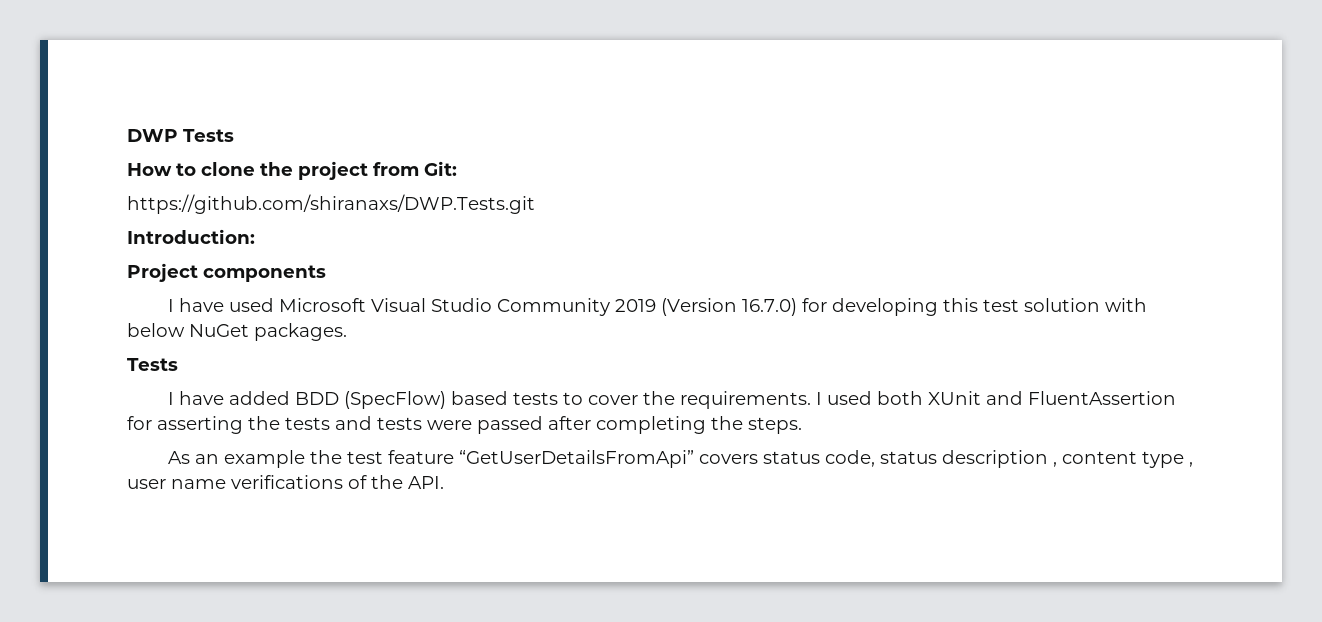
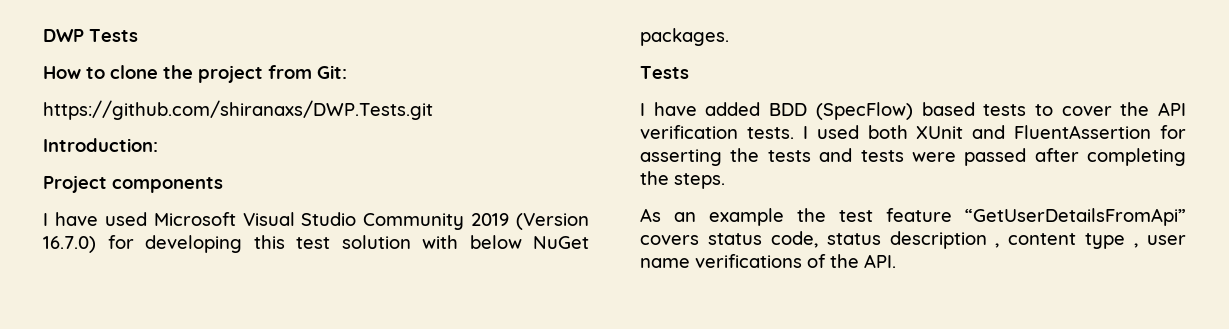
[679,391,811,409] requirements. -> [1158,102,1186,116] [640,125,794,139] API verification tests.

